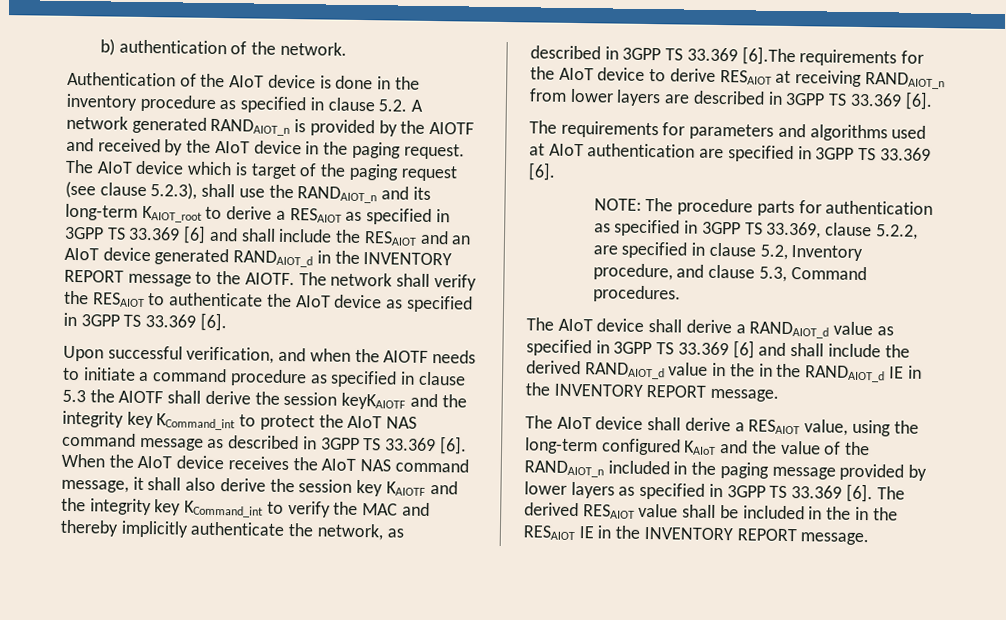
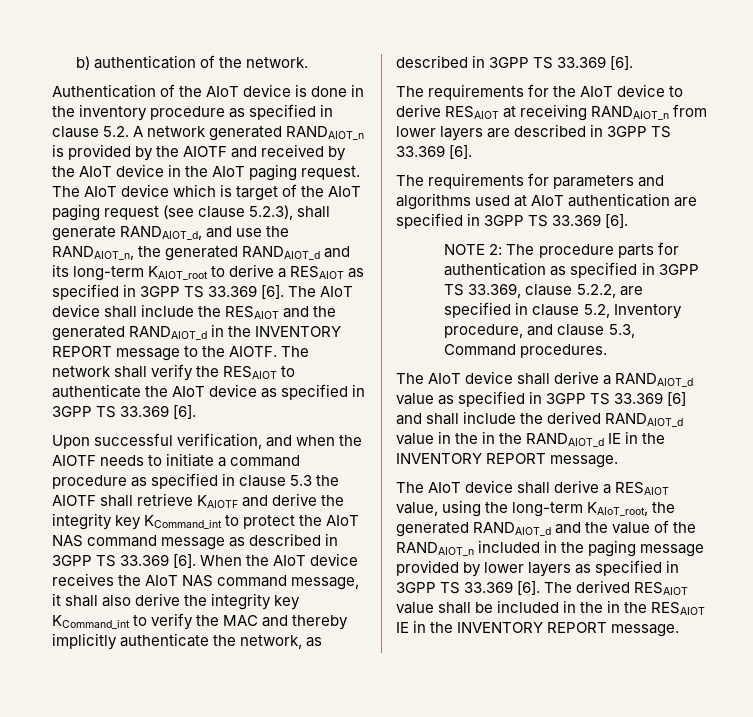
(349, 148) none -> [212,166,246,177] AIoT
(347, 170) none -> [328,186,362,197] AIoT
[238,184,378,204] use the RANDAIOT_n -> [52,226,290,241] [52,246,321,261] generate RANDAIOT_d, and use the RANDAIOT_n, the generated RANDAIOT_d
[183,225,238,244] [6] and -> [261,285,354,299] [52,304,100,317] [6]. The AIoT device
[451,235,472,245] [64,247,151,262] an AIoT device -> [313,306,337,317] the
[204,390,438,410] derive the session keyKAIOTF and -> [137,493,318,508] retrieve KAIOTF and derive
[298,479,458,497] [61,497,86,512] session key KAIOTF and the -> (208, 600) none
[741,46,796,66] [6].The -> [610,56,634,70] [396,86,424,97] [6]. // The
[593,198,642,211] NOTE: -> [444,244,503,255] NOTE 2:
[600,438,717,456] configured KAIoT -> [587,502,676,516] [396,522,552,537] KAIoT_root, the generated RANDAIOT_d

